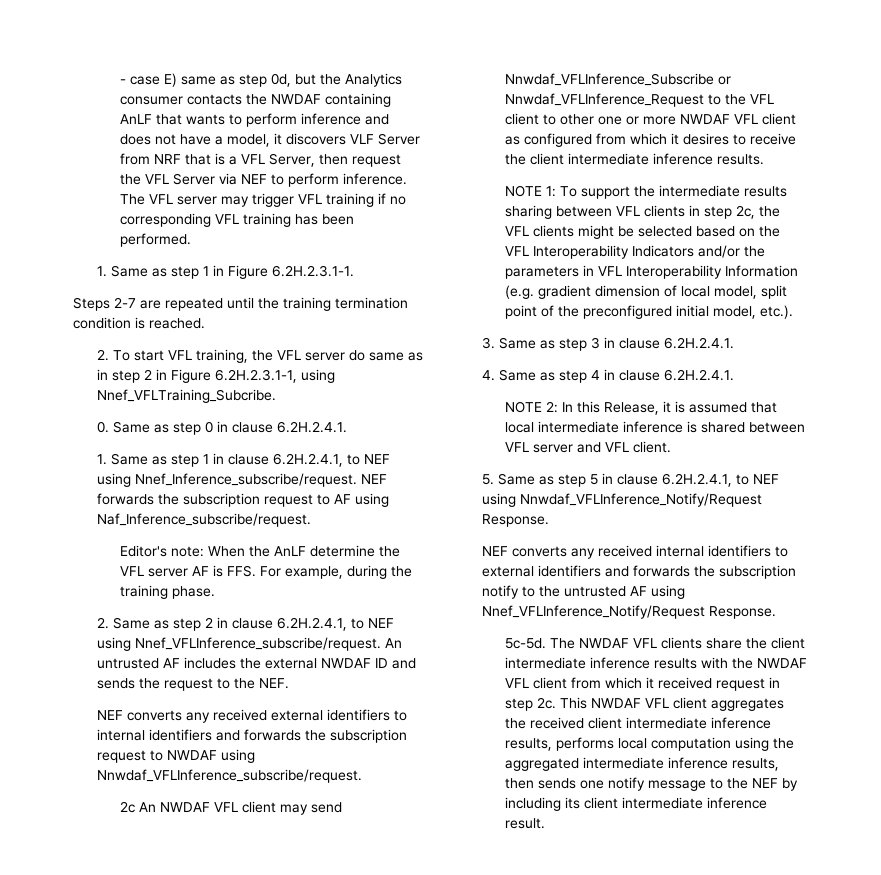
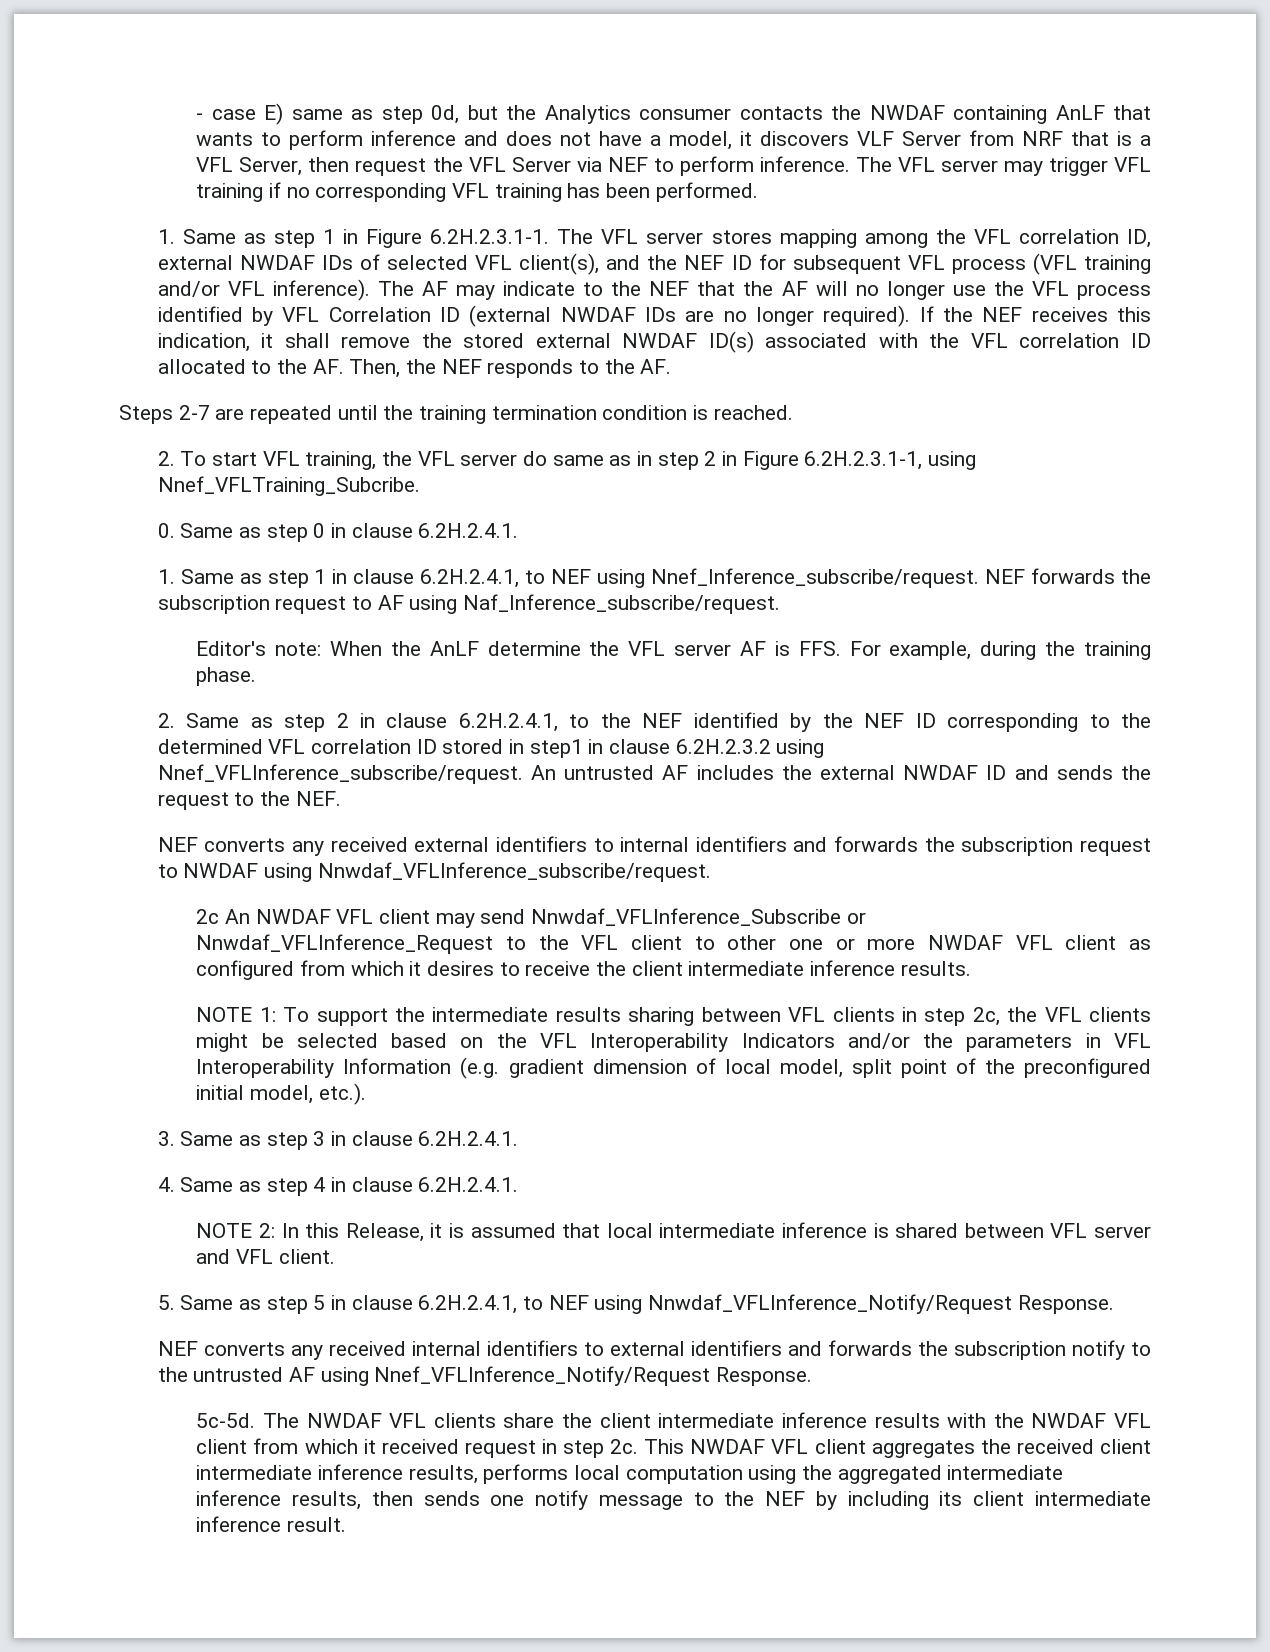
(354, 271) none -> [557,229,1151,248] [157,253,1151,275] [157,279,1152,301] [157,305,1151,327] [157,331,1151,353] [157,359,672,378] The VFL server stores mapping among the VFL correlation ID, external NWDAF IDs of selected VFL client(s), and the NEF ID for subsequent VFL process (VFL training and/or VFL inference). The AF may indicate to the NEF that the AF will no longer use the VFL process identified by VFL Correlation ID (external NWDAF IDs are no longer required). If the NEF receives this indication, it shall remove the stored external NWDAF ID(s) associated with the VFL correlation ID allocated to the AF. Then, the NEF responds to the AF.
[367,618,394,628] NEF -> [600,712,1152,732] [157,739,771,758] the NEF identified by the NEF ID corresponding to the determined VFL correlation ID stored in step1 in clause 6.2H.2.3.2

